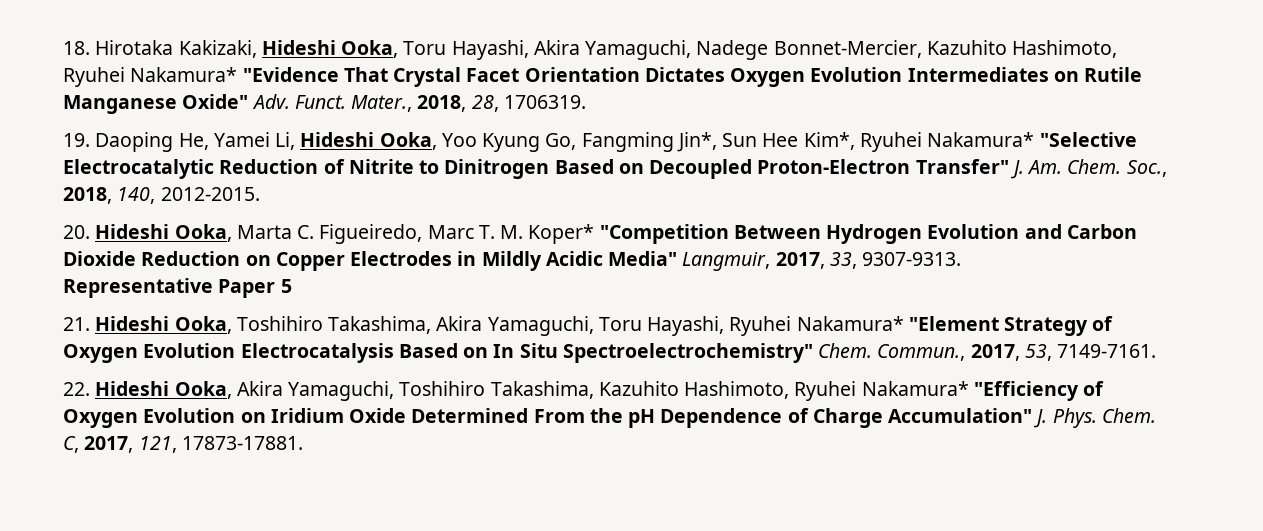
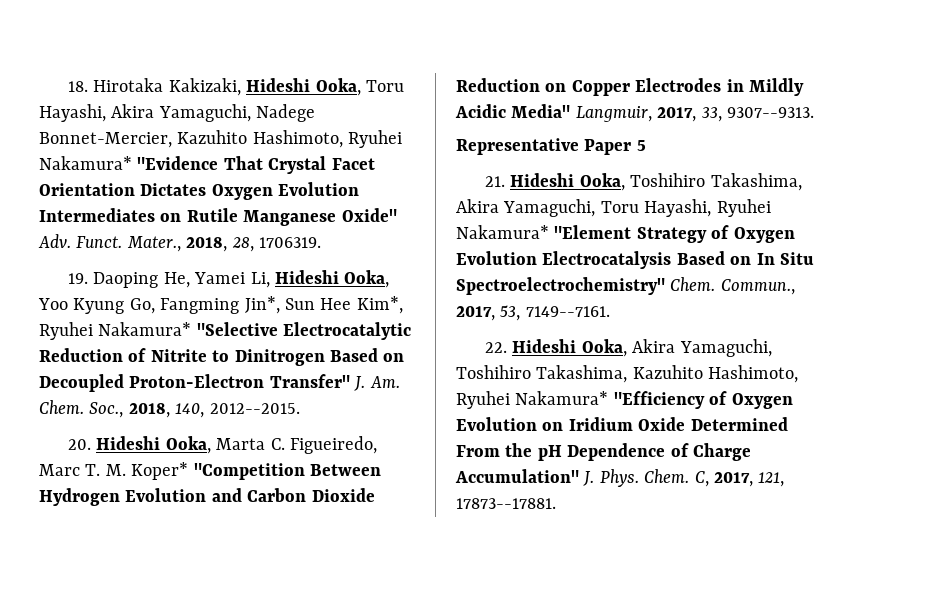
[160,187,260,201] 2012-2015. -> [209,403,300,414] 2012--2015.
[862,252,962,266] 9307-9313. -> [727,107,814,118] 9307--9313.
[1057,344,1157,358] 7149-7161. -> [525,306,610,317] 7149--7161.
[181,436,303,450] 17873-17881. -> [456,498,556,509] 17873--17881.

